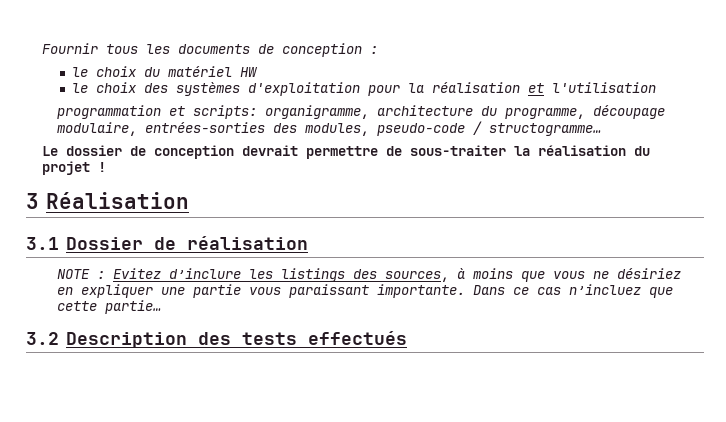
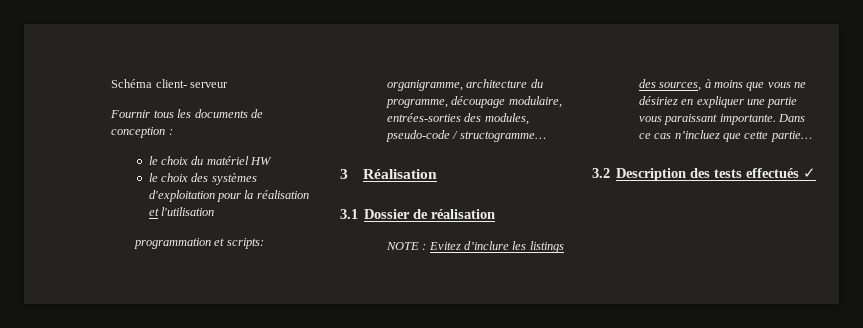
(41, 48) none -> [111,79,229,88] Schéma client- serveur //
[41,145,650,159] [41,161,106,175] // Le dossier de conception devrait permettre de sous-traiter la réalisation du projet ! -> (546, 136) none
(407, 338) none -> [803,168,817,178] ✓

